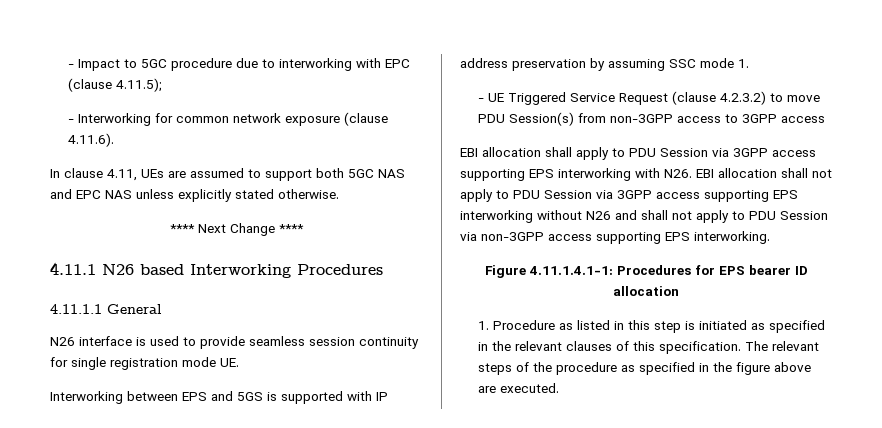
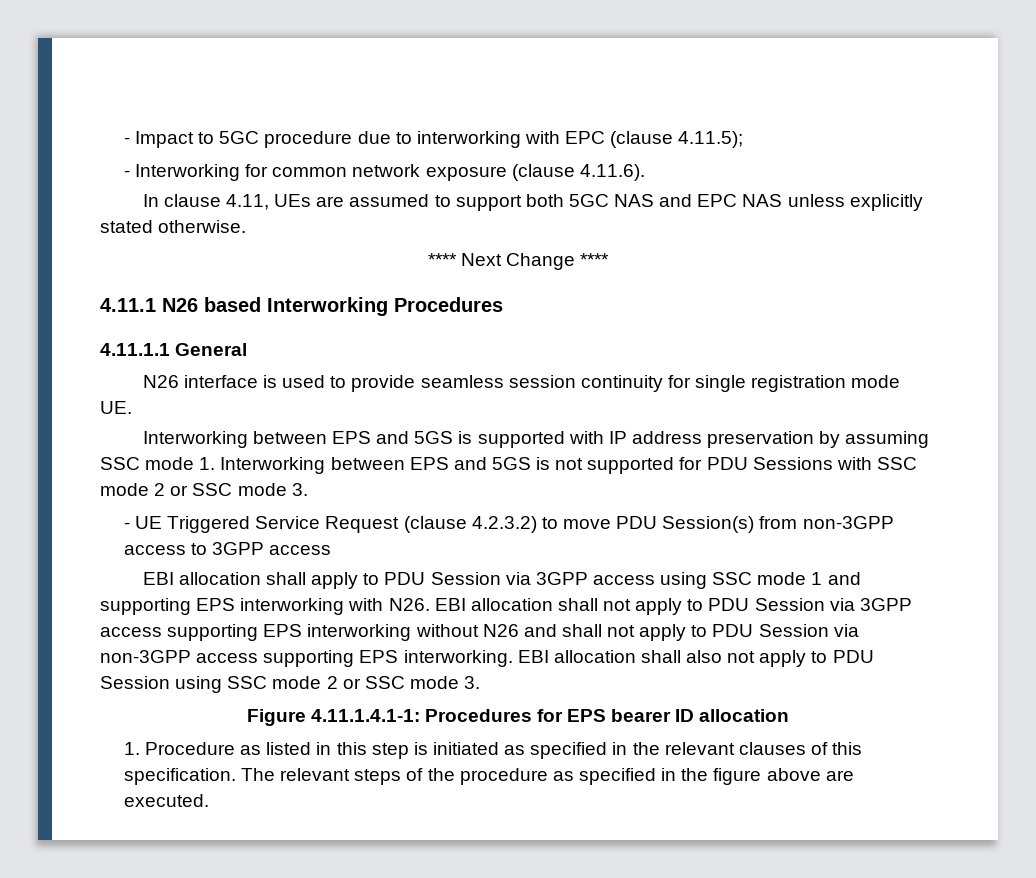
(749, 63) none -> [220,457,917,474] [100,483,308,496] Interworking between EPS and 5GS is not supported for PDU Sessions with SSC mode 2 or SSC mode 3.
(816, 153) none -> [660,572,861,589] using SSC mode 1 and
(770, 237) none -> [517,650,874,667] [100,676,481,693] EBI allocation shall also not apply to PDU Session using SSC mode 2 or SSC mode 3.

